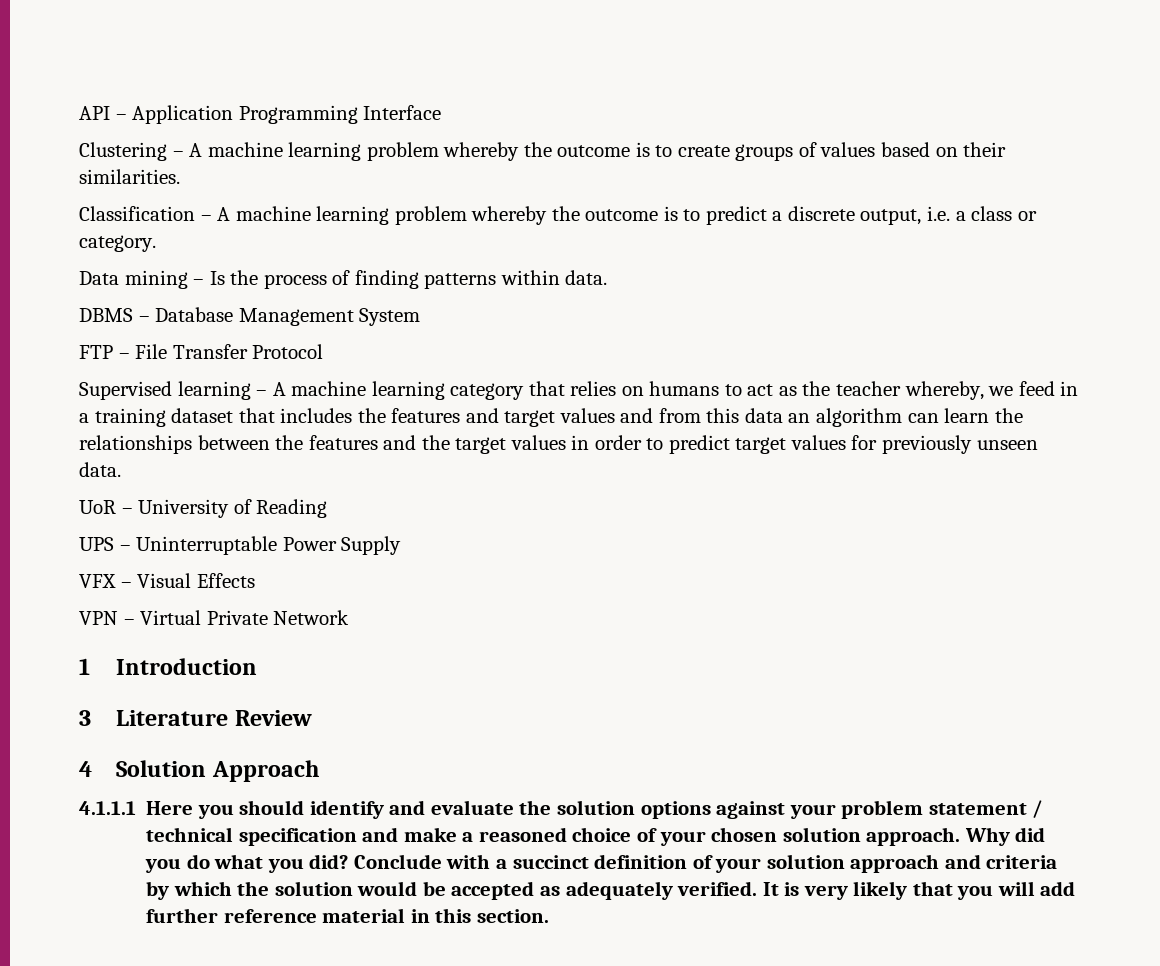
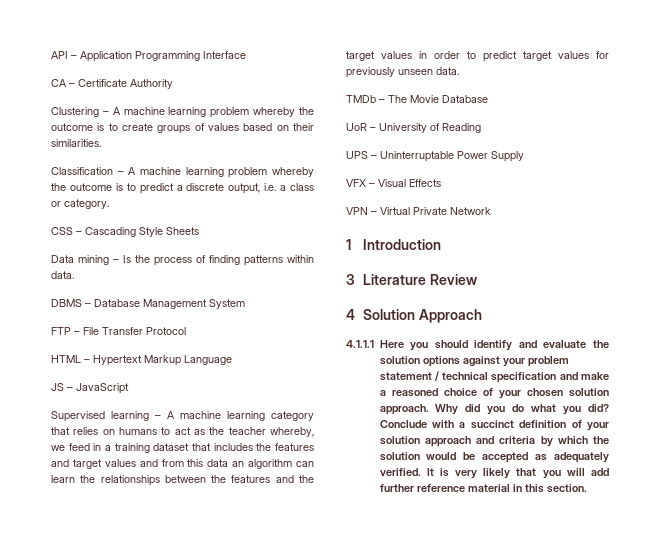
(442, 112) none -> [51,79,173,89] // CA – Certificate Authority
(156, 243) none -> [51,227,199,237] // CSS – Cascading Style Sheets
(324, 351) none -> [51,355,232,366] [51,383,129,394] // HTML – Hypertext Markup Language // JS – JavaScript
(121, 469) none -> [346,95,488,103] // TMDb – The Movie Database

